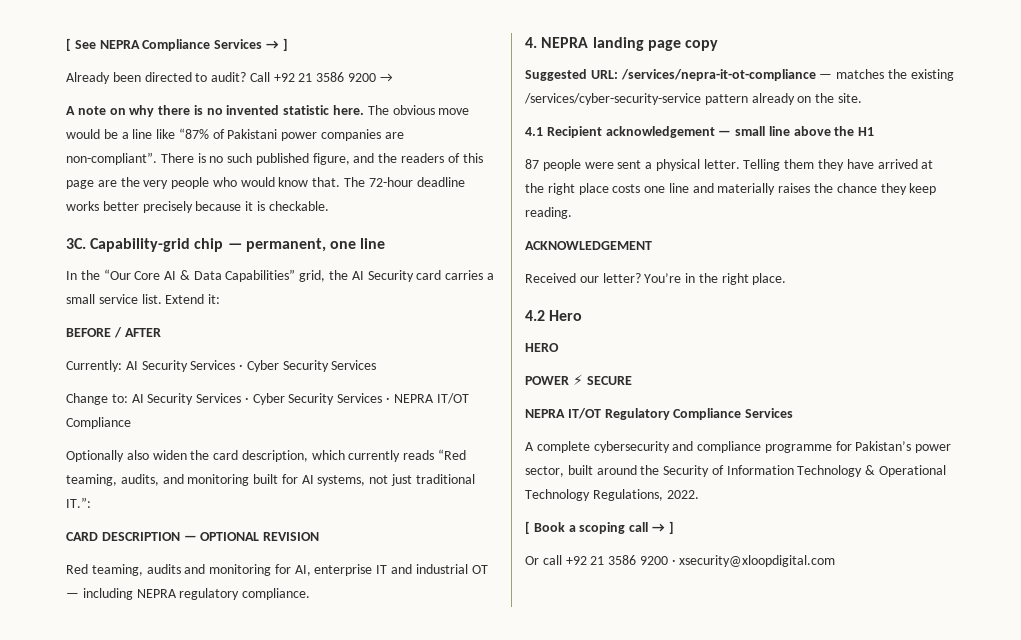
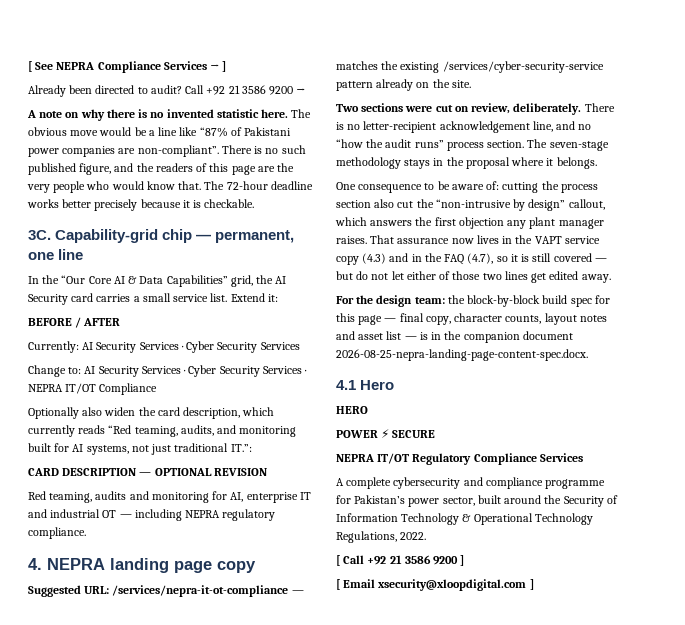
[525,126,875,138] [525,159,934,171] [525,183,937,195] [525,207,572,219] [525,241,652,250] [525,273,787,285] [525,310,545,321] 4.1 Recipient acknowledgement — small line above the H1 // 87 people were sent a physical letter. Telling them they have arrived at the right place costs one line and materially raises the chance they keep reading. // ACKNOWLEDGEMENT // Received our letter? You’re in the right place. // 4.2 -> [336,103,615,115] [336,121,592,133] [336,139,609,151] [336,157,597,169] [336,181,598,193] [336,199,605,211] [335,217,604,229] [336,235,600,244] [336,253,607,265] [336,271,611,283] [336,295,610,307] [336,313,607,325] [336,331,573,343] [336,349,588,361] [336,380,356,390] Two sections were cut on review, deliberately. There is no letter-recipient acknowledgement line, and no “how the audit runs” process section. The seven-stage methodology stays in the proposal where it belongs. // One consequence to be aware of: cutting the process section also cut the “non-intrusive by design” callout, which answers the first objection any plant manager raises. That assurance now lives in the VAPT service copy (4.3) and in the FAQ (4.7), so it is still covered — but do not let either of those two lines get edited away. // For the design team: the block-by-block build spec for this page — final copy, character counts, layout notes and asset list — is in the companion document 2026-08-25-nepra-landing-page-content-spec.docx. // 4.1
[533,521,674,534] [525,555,836,567] Book a scoping call → ] // Or call +92 21 3586 9200 · xsecurity@xloopdigital.com -> [343,555,465,566] [336,579,534,591] Call +92 21 3586 9200 ] // [ Email xsecurity@xloopdigital.com ]

